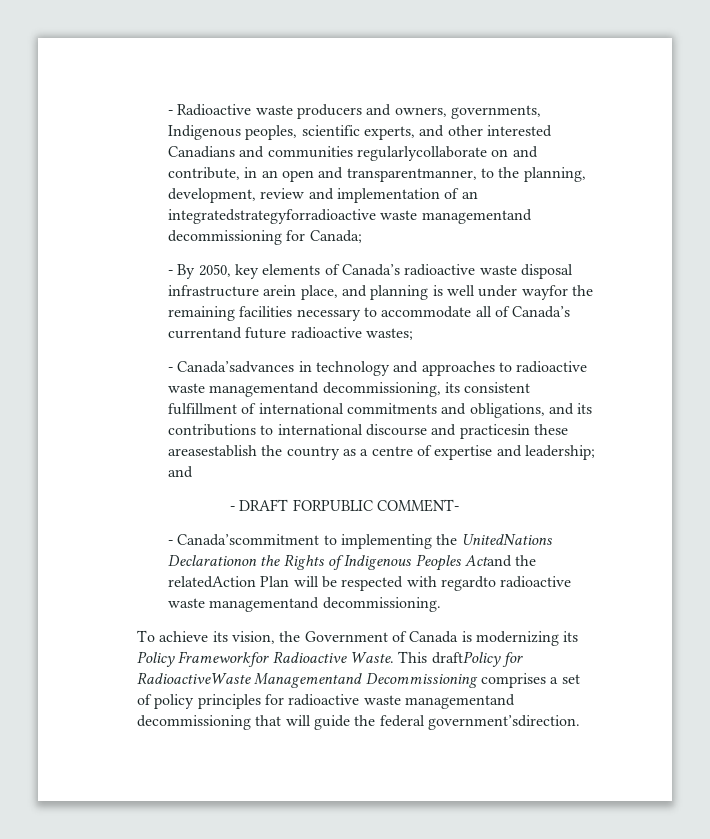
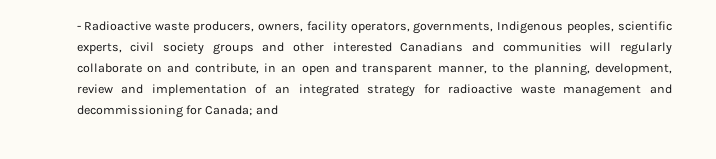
[296,104,447,119] producers and owners, -> [193,21,410,34] producers, owners, facility operators,
(415, 133) none -> [130,42,254,55] civil society groups
[356,146,487,161] regularlycollaborate -> [590,42,672,55] [76,63,142,73] will regularly collaborate
[346,168,477,182] transparentmanner, -> [362,64,487,75] transparent manner,
[167,209,532,224] [167,230,362,245] [167,264,573,279] [167,285,593,300] [167,306,571,321] [167,327,413,340] [167,361,588,376] [167,382,531,397] [167,403,593,418] [167,424,568,439] [167,445,595,460] [167,466,193,478] [229,499,459,512] [167,534,553,549] [167,554,537,571] [167,576,572,591] [167,597,441,612] [136,630,579,646] [136,651,523,667] [136,672,580,688] [136,694,515,709] [136,715,580,730] integratedstrategyforradioactive waste managementand decommissioning for Canada; // - By 2050, key elements of Canada’s radioactive waste disposal infrastructure arein place, and planning is well under wayfor the remaining facilities necessary to accommodate all of Canada’s currentand future radioactive wastes; // - Canada’sadvances in technology and approaches to radioactive waste managementand decommissioning, its consistent fulfillment of international commitments and obligations, and its contributions to international discourse and practicesin these areasestablish the country as a centre of expertise and leadership; and // - DRAFT FORPUBLIC COMMENT- // - Canada’scommitment to implementing the UnitedNations Declarationon the Rights of Indigenous Peoples Actand the relatedAction Plan will be respected with regardto radioactive waste managementand decommissioning. // To achieve its vision, the Government of Canada is modernizing its Policy Frameworkfor Radioactive Waste. This draftPolicy for RadioactiveWaste Managementand Decommissioning comprises a set of policy principles for radioactive waste managementand decommissioning that will guide the federal government’sdirection. -> [298,84,673,97] [76,105,278,118] integrated strategy for radioactive waste management and decommissioning for Canada; and

